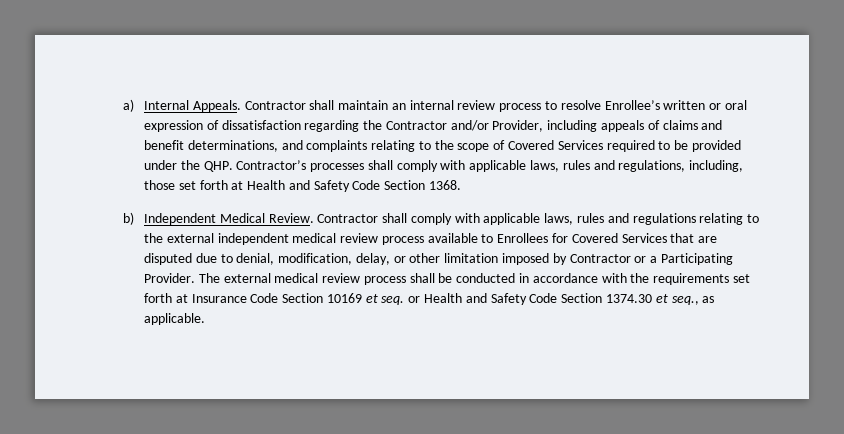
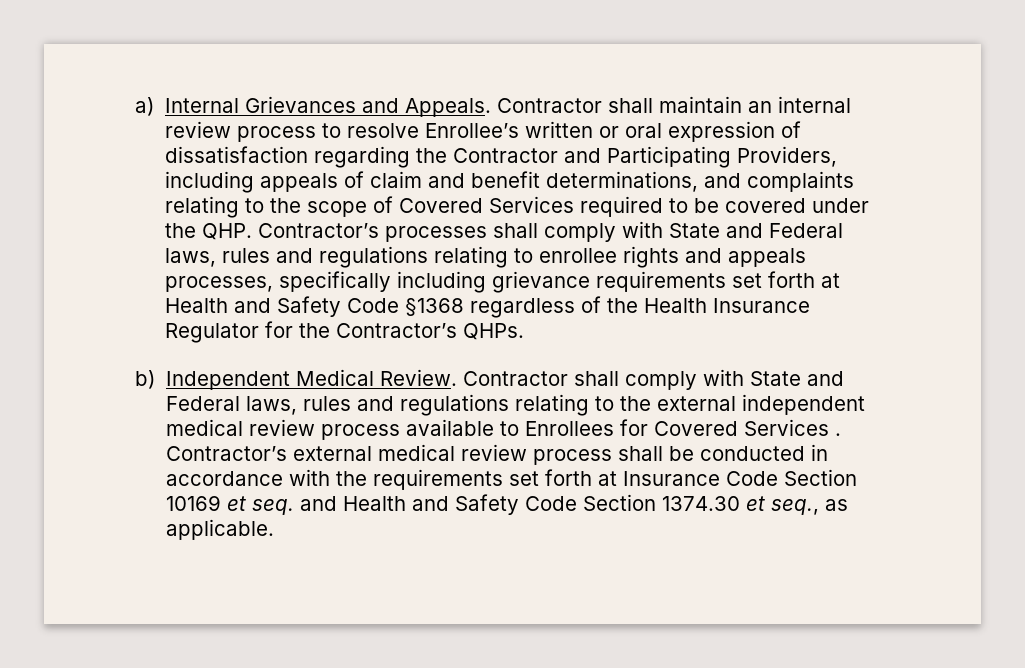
(190, 105) none -> [244,96,399,113] Grievances and
[450,120,544,132] and/or Provider, -> [563,146,837,168] and Participating Providers,
[662,120,698,130] claims -> [369,171,422,188] claim
[691,140,741,152] provided -> [724,198,806,213] covered
[469,160,744,172] [144,180,176,190] applicable laws, rules and regulations, including, those -> [668,223,843,238] [164,246,806,268] [164,271,726,293] State and Federal laws, rules and regulations relating to enrollee rights and appeals processes, specifically including grievance requirements
[384,180,462,190] Section 1368. -> [404,296,810,318] [164,321,524,343] §1368 regardless of the Health Insurance Regulator for the Contractor’s QHPs.
[483,213,541,225] applicable -> [749,371,844,386] [165,396,240,411] State and Federal
[670,233,718,243] [144,253,733,265] [144,273,220,283] that are disputed due to denial, modification, delay, or other limitation imposed by Contractor or a Participating Provider. The -> [834,433,841,436] [165,446,287,461] . Contractor’s
[408,296,421,303] or -> [299,496,337,511] and

